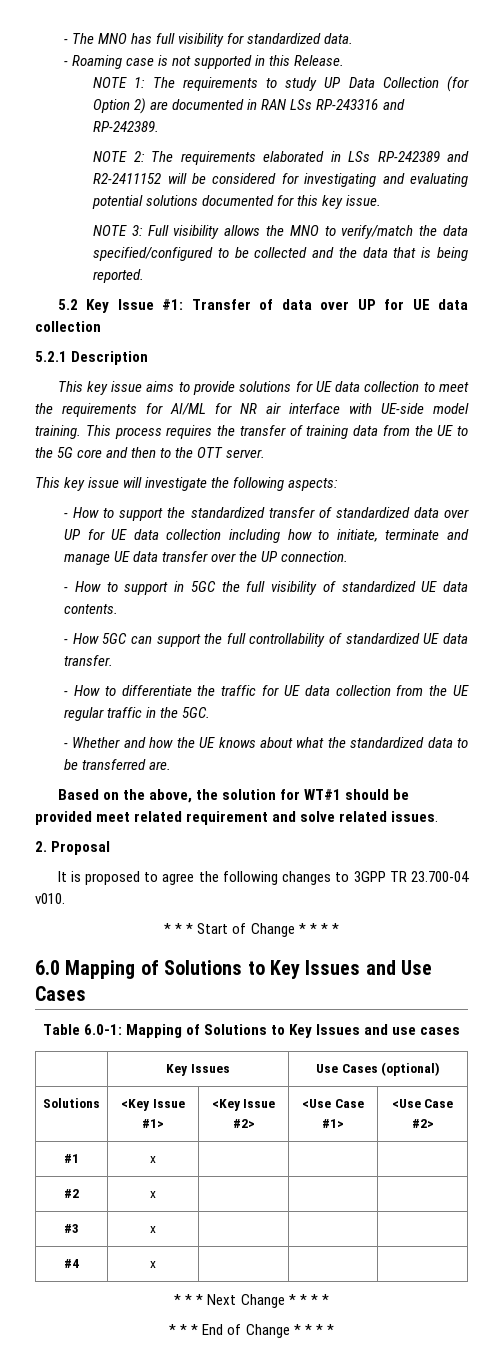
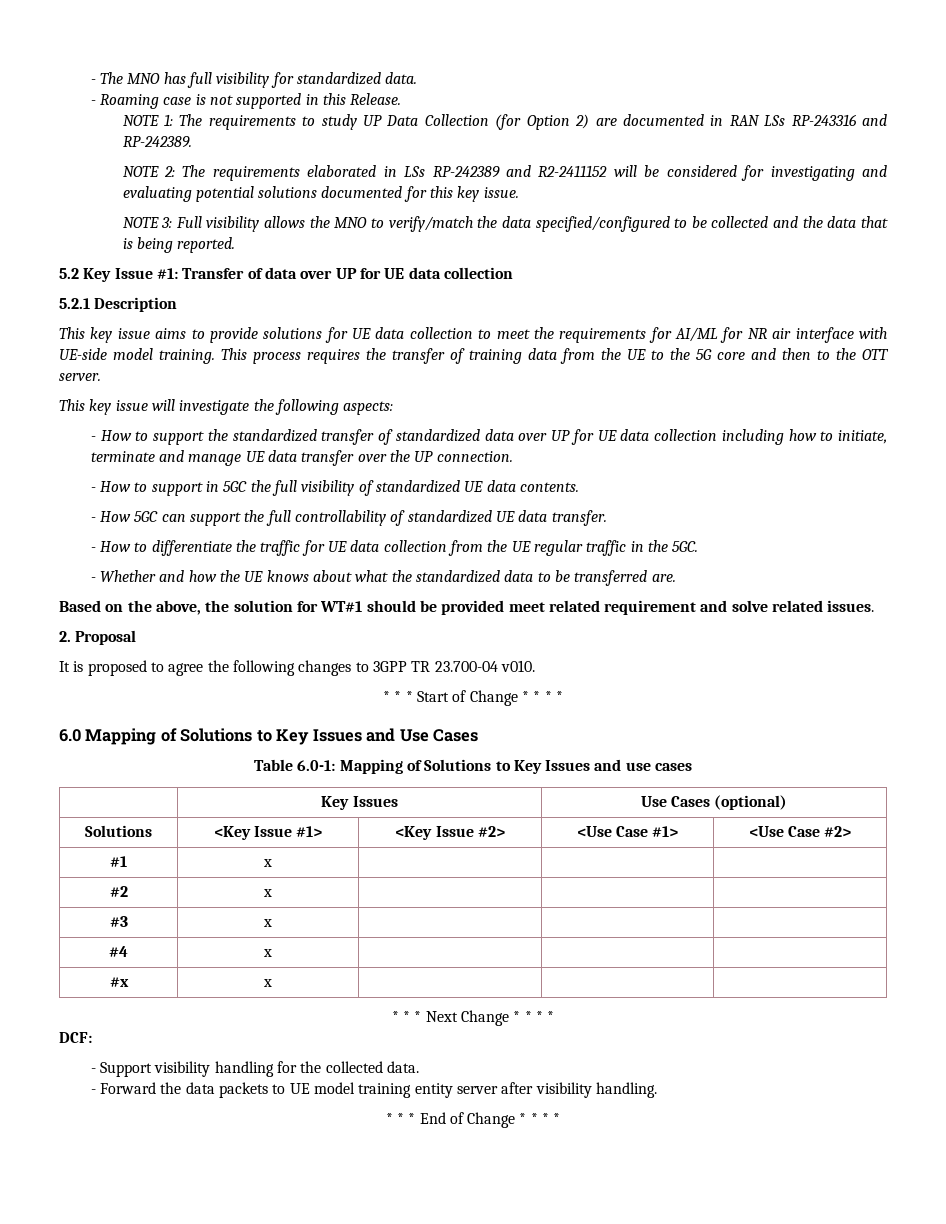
(156, 1264) none -> [109,977,129,987] [263,979,272,987] // #x | x | | |
(329, 1299) none -> [59,1032,92,1043] [90,1061,419,1077] [90,1082,657,1098] // DCF: // - Support visibility handling for the collected data. // - Forward the data packets to UE model training entity server after visibility handling.

